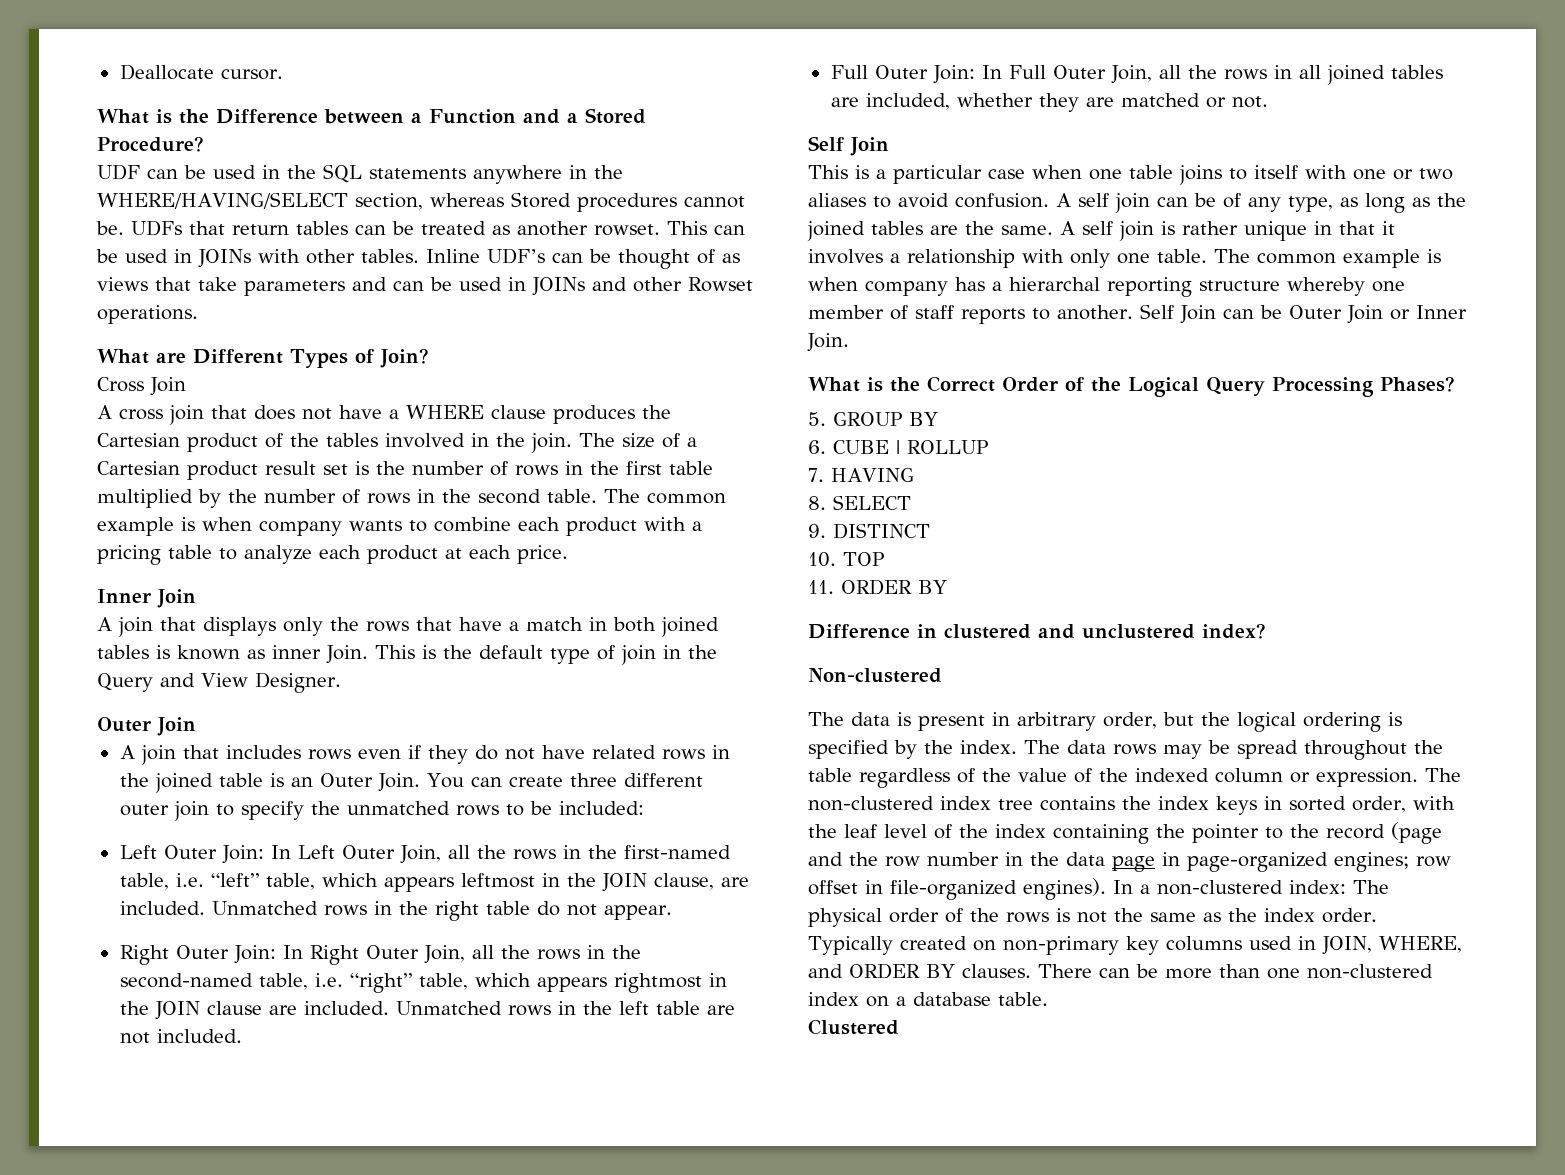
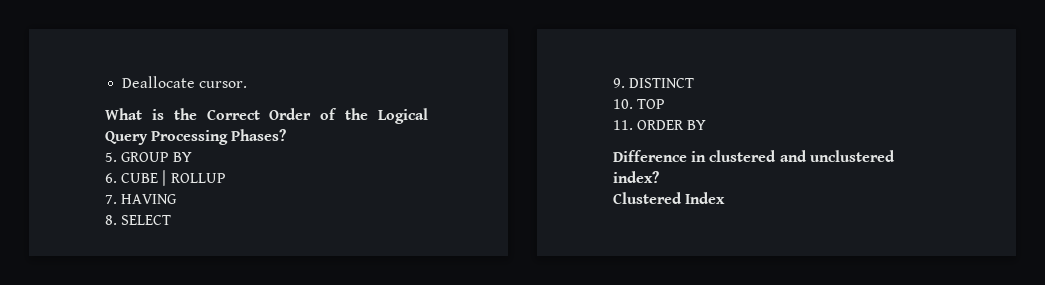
[97,108,646,124] [97,136,204,152] [97,164,623,184] [97,192,745,212] [96,220,745,236] [96,248,740,269] [97,277,753,296] [97,305,198,324] [97,348,429,368] [97,377,186,396] [97,405,671,425] [97,433,697,453] [97,461,713,480] [97,489,726,508] [97,517,702,536] [97,545,568,565] [97,589,196,608] [97,617,719,637] [97,645,717,665] [97,672,341,693] [97,717,196,736] [119,745,730,765] [119,773,703,793] [119,801,644,821] [119,845,731,864] [119,873,749,892] [119,901,672,921] [119,945,641,965] [119,973,727,993] [119,1001,735,1020] [119,1029,242,1044] [830,65,1443,85] [830,93,1268,112] [808,136,889,156] [808,165,1453,185] [808,193,1466,213] [807,221,1395,241] [808,249,1441,268] [808,277,1405,297] [808,304,1467,324] [807,333,849,352] // What is the Difference between a Function and a Stored Procedure? // UDF can be used in the SQL statements anywhere in the WHERE/HAVING/SELECT section, whereas Stored procedures cannot be. UDFs that return tables can be treated as another rowset. This can be used in JOINs with other tables. Inline UDF’s can be thought of as views that take parameters and can be used in JOINs and other Rowset operations. // What are Different Types of Join? // Cross Join // A cross join that does not have a WHERE clause produces the Cartesian product of the tables involved in the join. The size of a Cartesian product result set is the number of rows in the first table multiplied by the number of rows in the second table. The common example is when company wants to combine each product with a pricing table to analyze each product at each price. // Inner Join // A join that displays only the rows that have a match in both joined tables is known as inner Join. This is the default type of join in the Query and View Designer. // Outer Join // A join that includes rows even if they do not have related rows in the joined table is an Outer Join. You can create three different outer join to specify the unmatched rows to be included: // Left Outer Join: In Left Outer Join, all the rows in the first-named table, i.e. “left” table, which appears leftmost in the JOIN clause, are included. Unmatched rows in the right table do not appear. // Right Outer Join: In Right Outer Join, all the rows in the second-named table, i.e. “right” table, which appears rightmost in the JOIN clause are included. Unmatched rows in the left table are not included. // Full Outer Join: In Full Outer Join, all the rows in all joined tables are included, whether they are matched or not. // Self Join // This is a particular case when one table joins to itself with one or two aliases to avoid confusion. A self join can be of any type, as long as the joined tables are the same. A self join is rather unique in that it involves a relationship with only one table. The common example is when company has a hierarchal reporting structure whereby one member of staff reports to another. Self Join can be Outer Join or Inner Join. -> (248, 84) none
[808,668,942,683] [808,712,1402,732] [808,740,1443,760] [808,768,1461,788] [808,796,1455,815] [808,822,1442,844] [808,852,1451,872] [808,878,1389,900] [808,908,1377,927] [808,936,1462,955] [808,963,1433,979] [808,992,1048,1007] // Non-clustered // The data is present in arbitrary order, but the logical ordering is specified by the index. The data rows may be spread throughout the table regardless of the value of the indexed column or expression. The non-clustered index tree contains the index keys in sorted order, with the leaf level of the index containing the pointer to the record (page and the row number in the data page in page-organized engines; row offset in file-organized engines). In a non-clustered index: The physical order of the rows is not the same as the index order. Typically created on non-primary key columns used in JOIN, WHERE, and ORDER BY clauses. There can be more than one non-clustered index on a database table. -> (659, 177) none
(899, 1027) none -> [685,192,726,204] Index

